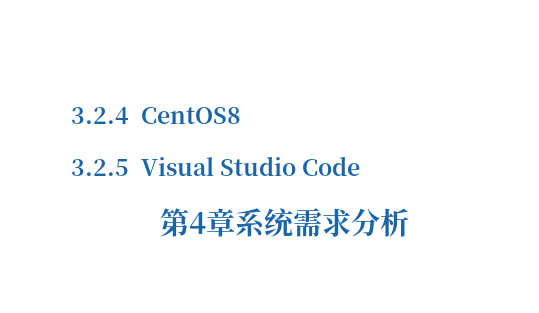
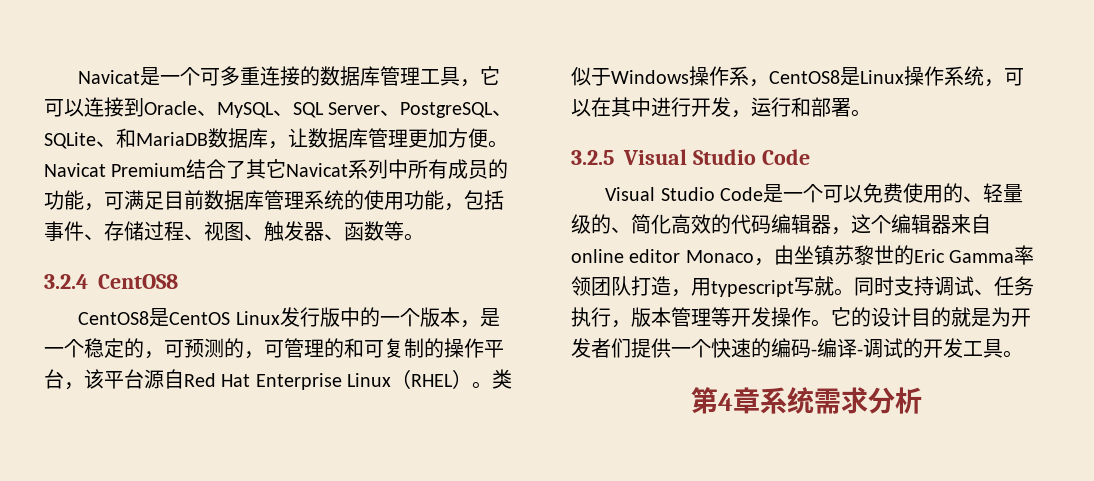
[71,107,241,124] [71,156,360,176] 3.2.4 CentOS8 // 3.2.5 Visual Studio Code -> [78,66,501,87] [44,97,513,118] [44,128,508,149] [44,159,509,179] [44,190,504,211] [44,221,424,242] [44,274,178,289] [78,307,500,328] [44,338,504,359] [44,369,513,390] [571,66,1024,87] [571,97,871,118] [571,149,810,165] [605,183,1024,203] [571,214,991,235] [571,245,1035,266] [571,276,1034,297] [571,307,1031,328] [571,338,1023,358] Navicat是一个可多重连接的数据库管理工具，它可以连接到Oracle、MySQL、SQL Server、PostgreSQL、SQLite、和MariaDB数据库，让数据库管理更加方便。Navicat Premium结合了其它Navicat系列中所有成员的功能，可满足目前数据库管理系统的使用功能，包括事件、存储过程、视图、触发器、函数等。 // 3.2.4 CentOS8 // CentOS8是CentOS Linux发行版中的一个版本，是一个稳定的，可预测的，可管理的和可复制的操作平台，该平台源自Red Hat Enterprise Linux（RHEL）。类似于Windows操作系，CentOS8是Linux操作系统，可以在其中进行开发，运行和部署。 // 3.2.5 Visual Studio Code // Visual Studio Code是一个可以免费使用的、轻量级的、简化高效的代码编辑器，这个编辑器来自online editor Monaco，由坐镇苏黎世的Eric Gamma率领团队打造，用typescript写就。同时支持调试、任务执行，版本管理等开发操作。它的设计目的就是为开发者们提供一个快速的编码-编译-调试的开发工具。

